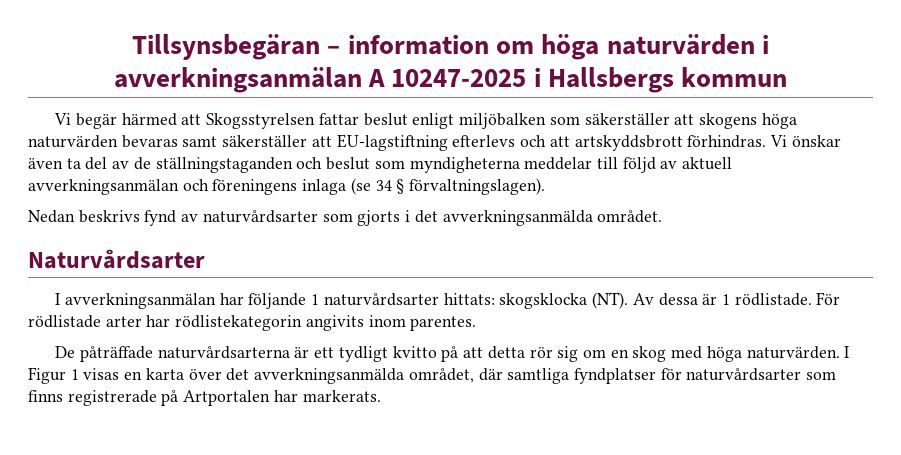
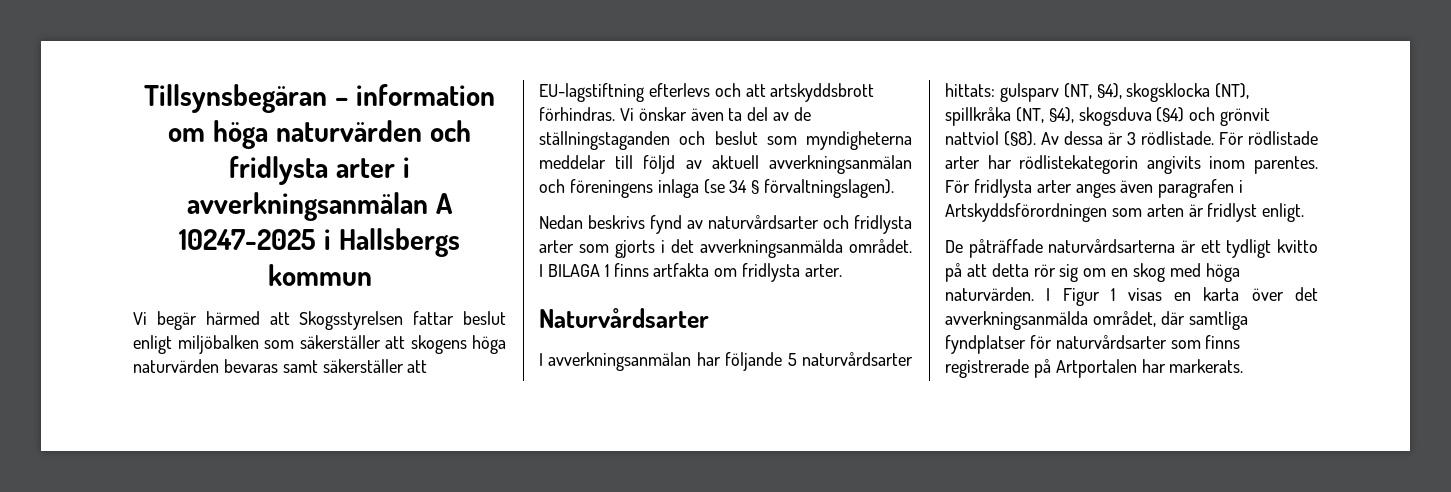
(755, 44) none -> [429,120,471,142] [229,156,395,185] och fridlysta arter
(318, 216) none -> [823,215,912,234] [539,240,574,253] och fridlysta arter
(663, 216) none -> [539,263,843,282] I BILAGA 1 finns artfakta om fridlysta arter.
[311,294,320,305] 1 -> [787,353,797,366] 5
[499,292,629,309] skogsklocka (NT). -> [999,83,1250,102] [945,107,1271,126] [945,131,1036,146] gulsparv (NT, §4), skogsklocka (NT), spillkråka (NT, §4), skogsduva (§4) och grönvit nattviol (§8).
[721,294,730,305] 1 -> [1127,132,1136,145] 3
(477, 323) none -> [945,179,1244,198] [945,203,1305,222] För fridlysta arter anges även paragrafen i Artskyddsförordningen som arten är fridlyst enligt.

